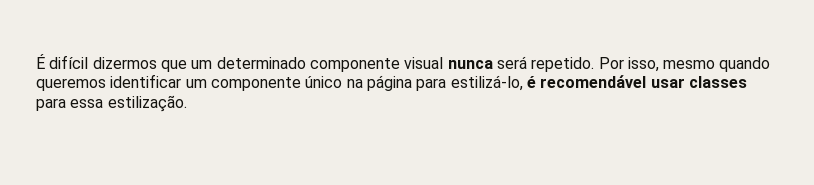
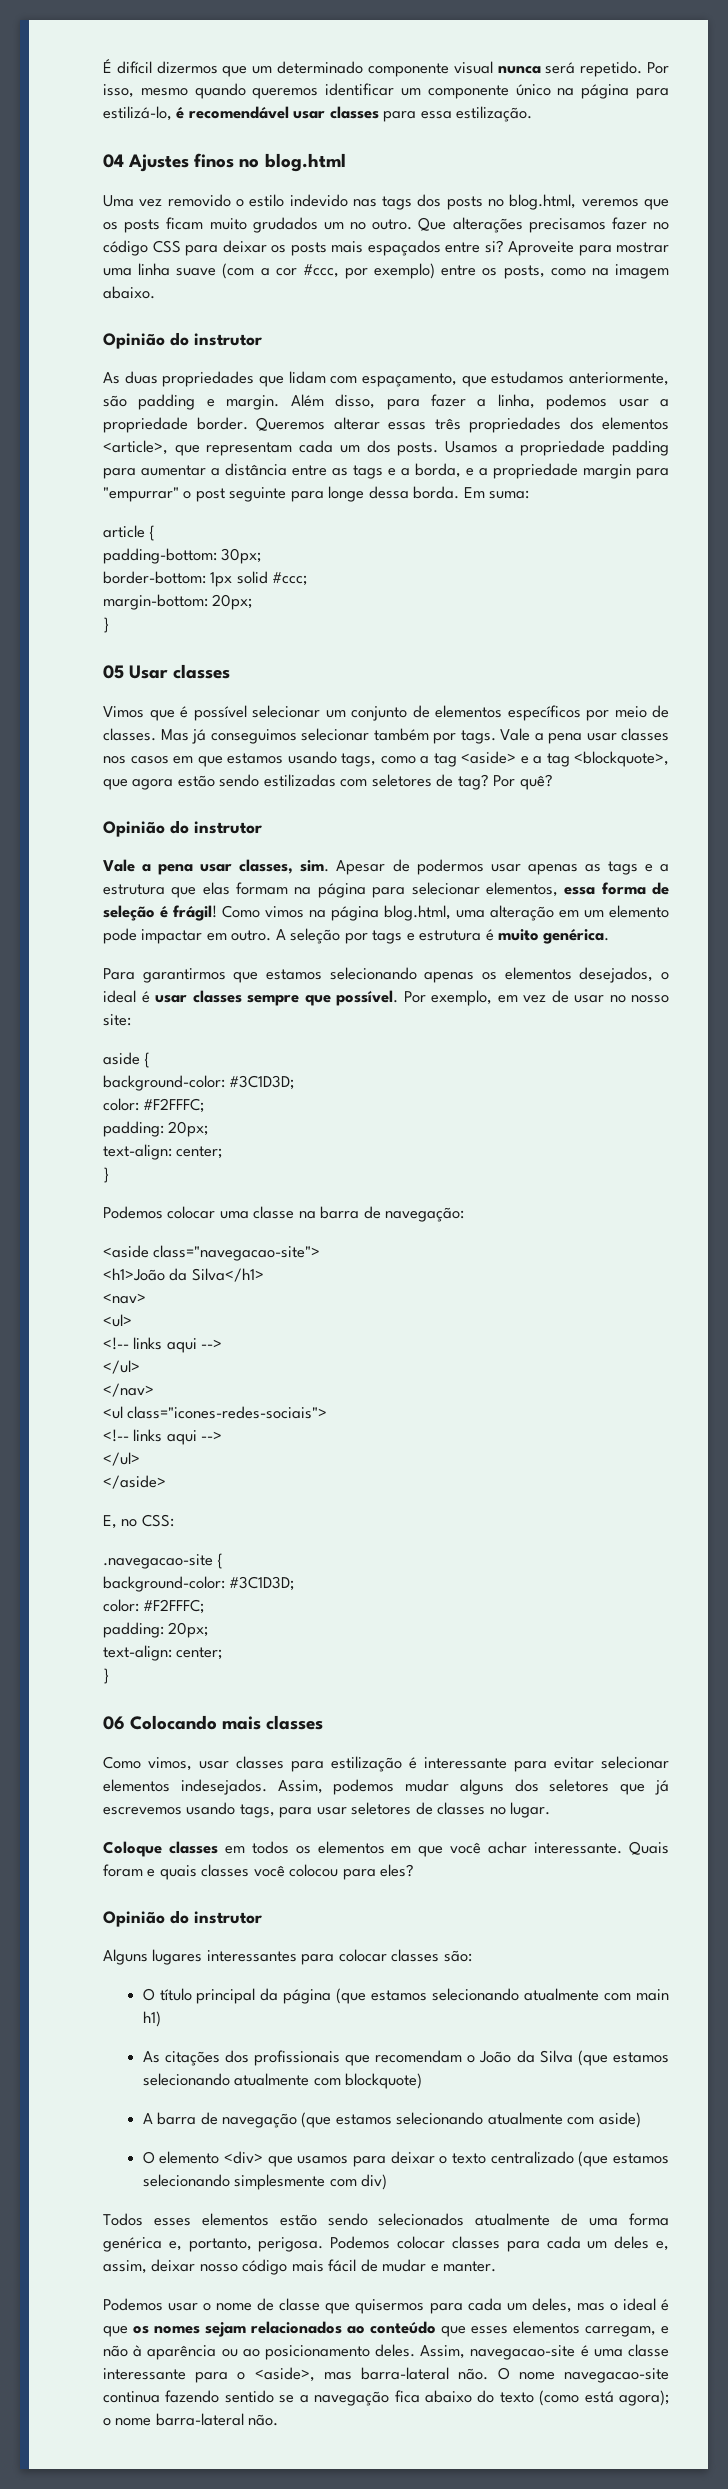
(187, 103) none -> [103,153,346,172] [103,194,670,210] [103,217,670,233] [103,240,669,256] [103,263,670,279] [103,286,155,299] [103,332,262,349] [103,371,669,387] [103,394,669,410] [103,417,669,433] [103,440,669,456] [103,463,669,479] [103,486,530,502] [103,525,156,541] [103,548,262,564] [103,571,308,587] [103,594,253,610] [103,617,109,633] [103,664,231,679] [103,705,669,721] [103,728,669,744] [103,751,669,767] [103,774,553,790] [103,820,262,837] [103,859,669,875] [103,882,670,898] [103,905,669,921] [103,928,610,944] [103,967,669,983] [103,990,669,1006] [103,1014,131,1026] [103,1052,151,1068] [103,1075,295,1091] [103,1098,205,1113] [103,1121,209,1137] [103,1144,223,1160] [103,1167,109,1183] [103,1206,465,1222] [103,1245,321,1261] [103,1268,264,1282] [103,1293,146,1304] [103,1314,132,1327] [103,1337,223,1353] [103,1360,140,1374] [103,1383,154,1397] [103,1406,328,1419] [103,1429,223,1445] [103,1452,140,1466] [103,1475,166,1489] [103,1514,174,1529] [103,1553,224,1569] [103,1576,295,1592] [103,1599,205,1614] [103,1622,209,1638] [103,1645,223,1661] [103,1668,109,1684] [103,1715,324,1730] [103,1756,669,1772] [103,1779,669,1795] [103,1802,551,1818] [103,1841,670,1857] [103,1864,415,1880] [103,1910,262,1927] [103,1949,472,1965] [142,1988,669,2004] [142,2011,161,2027] [142,2050,669,2066] [142,2073,422,2089] [142,2112,641,2128] [142,2151,670,2167] [142,2174,387,2190] [103,2213,670,2226] [103,2236,669,2252] [103,2259,497,2275] [103,2298,670,2314] [103,2321,669,2337] [103,2344,669,2360] [103,2367,669,2383] [103,2390,669,2406] [103,2413,279,2426] // 04 Ajustes finos no blog.html // Uma vez removido o estilo indevido nas tags dos posts no blog.html, veremos que os posts ficam muito grudados um no outro. Que alterações precisamos fazer no código CSS para deixar os posts mais espaçados entre si? Aproveite para mostrar uma linha suave (com a cor #ccc, por exemplo) entre os posts, como na imagem abaixo. // Opinião do instrutor // As duas propriedades que lidam com espaçamento, que estudamos anteriormente, são padding e margin. Além disso, para fazer a linha, podemos usar a propriedade border. Queremos alterar essas três propriedades dos elementos <article>, que representam cada um dos posts. Usamos a propriedade padding para aumentar a distância entre as tags e a borda, e a propriedade margin para "empurrar" o post seguinte para longe dessa borda. Em suma: // article { // padding-bottom: 30px; // border-bottom: 1px solid #ccc; // margin-bottom: 20px; // } // 05 Usar classes // Vimos que é possível selecionar um conjunto de elementos específicos por meio de classes. Mas já conseguimos selecionar também por tags. Vale a pena usar classes nos casos em que estamos usando tags, como a tag <aside> e a tag <blockquote>, que agora estão sendo estilizadas com seletores de tag? Por quê? // Opinião do instrutor // Vale a pena usar classes, sim. Apesar de podermos usar apenas as tags e a estrutura que elas formam na página para selecionar elementos, essa forma de seleção é frágil! Como vimos na página blog.html, uma alteração em um elemento pode impactar em outro. A seleção por tags e estrutura é muito genérica. // Para garantirmos que estamos selecionando apenas os elementos desejados, o ideal é usar classes sempre que possível. Por exemplo, em vez de usar no nosso site: // aside { // background-color: #3C1D3D; // color: #F2FFFC; // padding: 20px; // text-align: center; // } // Podemos colocar uma classe na barra de navegação: // <aside class="navegacao-site"> // <h1>João da Silva</h1> // <nav> // <ul> // <!-- links aqui --> // </ul> // </nav> // <ul class="icones-redes-sociais"> // <!-- links aqui --> // </ul> // </aside> // E, no CSS: // .navegacao-site { // background-color: #3C1D3D; // color: #F2FFFC; // padding: 20px; // text-align: center; // } // 06 Colocando mais classes // Como vimos, usar classes para estilização é interessante para evitar selecionar elementos indesejados. Assim, podemos mudar alguns dos seletores que já escrevemos usando tags, para usar seletores de classes no lugar. // Coloque classes em todos os elementos em que você achar interessante. Quais foram e quais classes você colocou para eles? // Opinião do instrutor // Alguns lugares interessantes para colocar classes são: // O título principal da página (que estamos selecionando atualmente com main h1) // As citações dos profissionais que recomendam o João da Silva (que estamos selecionando atualmente com blockquote) // A barra de navegação (que estamos selecionando atualmente com aside) // O elemento <div> que usamos para deixar o texto centralizado (que estamos selecionando simplesmente com div) // Todos esses elementos estão sendo selecionados atualmente de uma forma genérica e, portanto, perigosa. Podemos colocar classes para cada um deles e, assim, deixar nosso código mais fácil de mudar e manter. // Podemos usar o nome de classe que quisermos para cada um deles, mas o ideal é que os nomes sejam relacionados ao conteúdo que esses elementos carregam, e não à aparência ou ao posicionamento deles. Assim, navegacao-site é uma classe interessante para o <aside>, mas barra-lateral não. O nome navegacao-site continua fazendo sentido se a navegação fica abaixo do texto (como está agora); o nome barra-lateral não.

